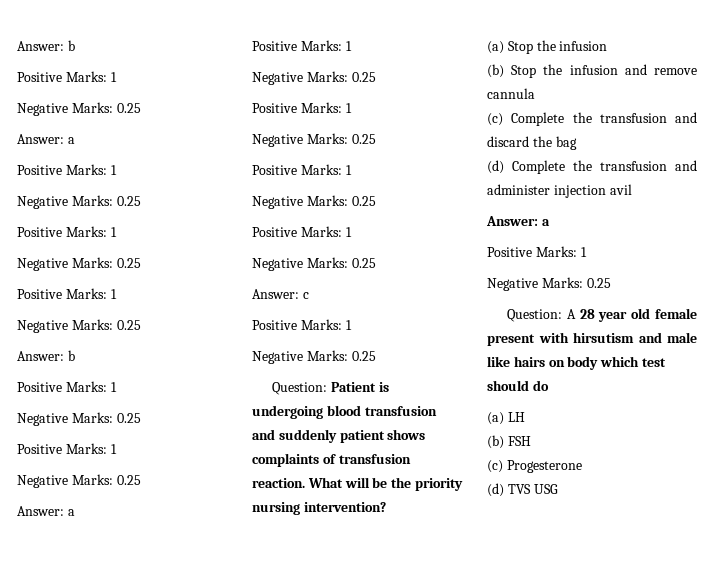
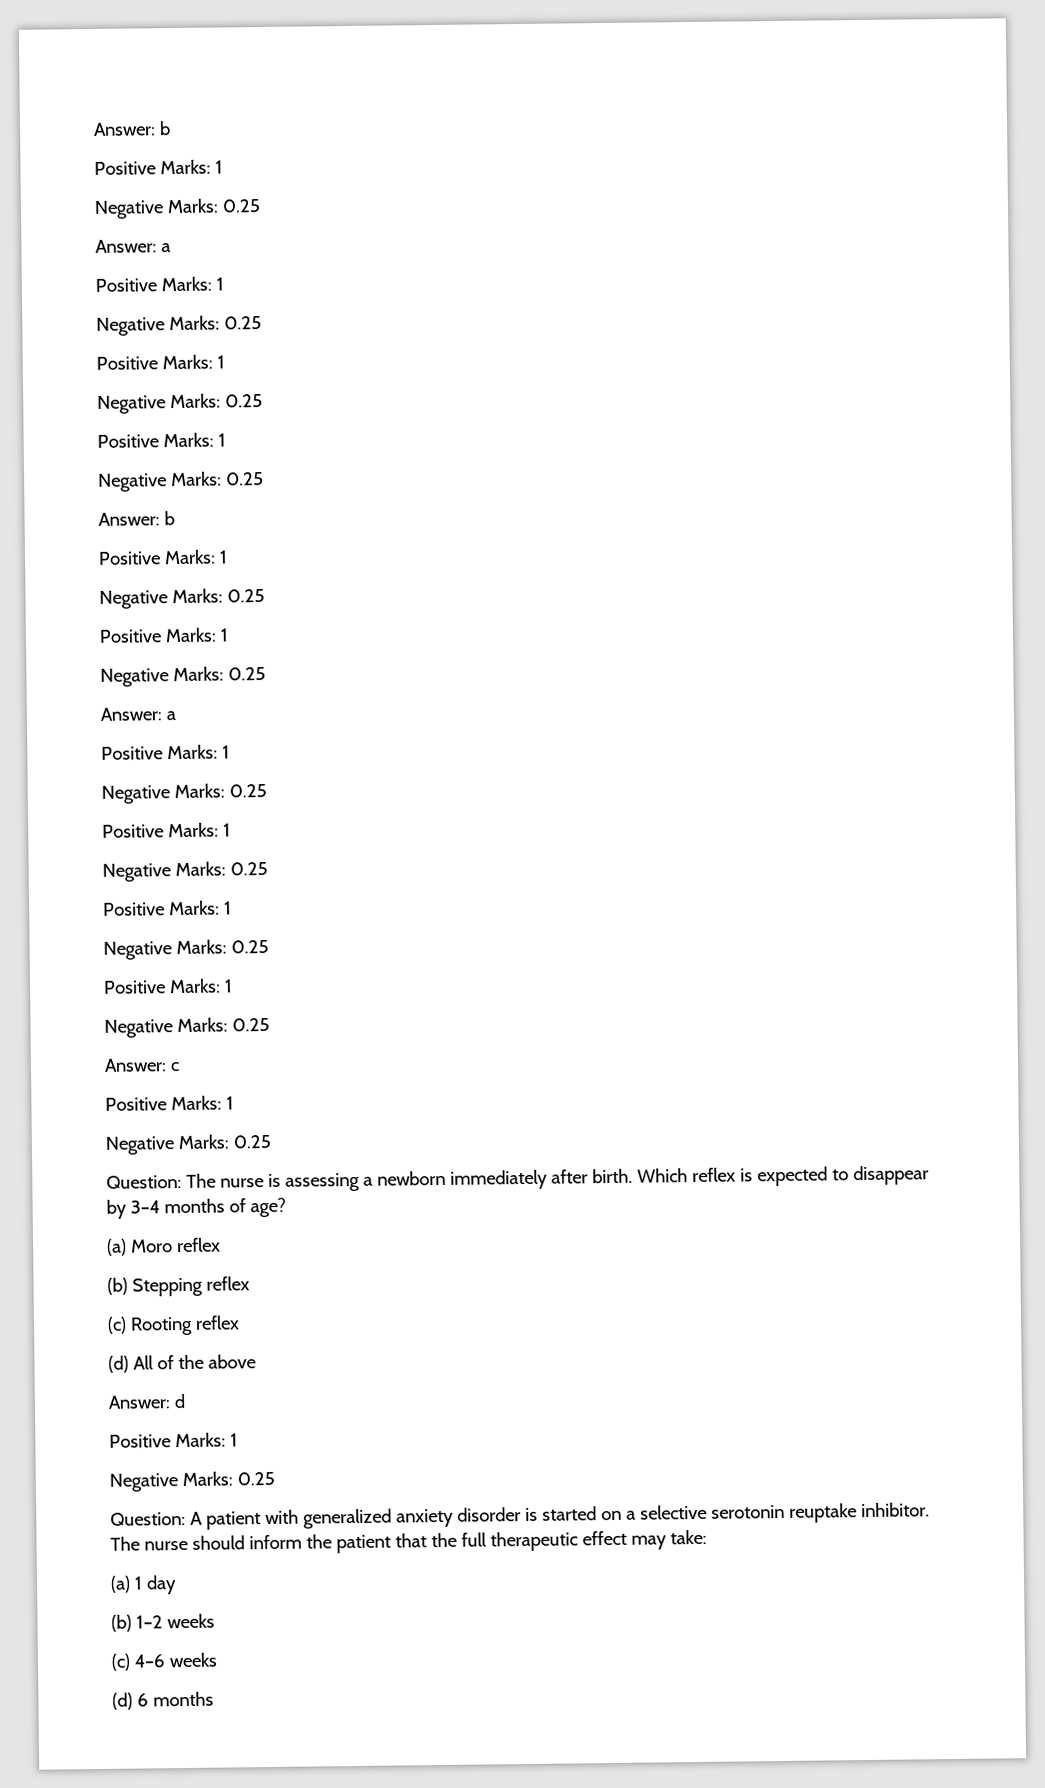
[330,382,389,392] [252,405,437,419] [252,429,426,443] [252,453,411,467] [252,477,463,491] [252,502,386,515] [487,40,608,54] [487,64,697,78] [487,88,535,99] [487,112,697,126] [487,136,577,150] [487,160,697,174] [487,184,632,198] [486,216,550,226] Patient is undergoing blood transfusion and suddenly patient shows complaints of transfusion reaction. What will be the priority nursing intervention? // (a) Stop the infusion // (b) Stop the infusion and remove cannula // (c) Complete the transfusion and discard the bag // (d) Complete the transfusion and administer injection avil // Answer: a -> [185,1165,929,1192] [106,1197,286,1219] [107,1237,221,1256] [107,1276,250,1297] [107,1315,240,1336] [108,1354,256,1373] [108,1393,185,1409] The nurse is assessing a newborn immediately after birth. Which reflex is expected to disappear by 3–4 months of age? // (a) Moro reflex // (b) Stepping reflex // (c) Rooting reflex // (d) All of the above // Answer: d
[579,308,697,322] [487,332,697,346] [487,356,666,370] [487,380,549,391] [487,412,525,425] [487,435,531,449] [487,460,582,473] [487,483,558,497] 28 year old female present with hirsutism and male like hairs on body which test should do // (a) LH // (b) FSH // (c) Progesterone // (d) TVS USG -> [205,1502,930,1530] [110,1529,707,1554] [110,1575,177,1595] [111,1613,215,1632] [111,1652,218,1671] [112,1691,214,1710] patient with generalized anxiety disorder is started on a selective serotonin reuptake inhibitor. The nurse should inform the patient that the full therapeutic effect may take: // (a) 1 day // (b) 1–2 weeks // (c) 4–6 weeks // (d) 6 months

